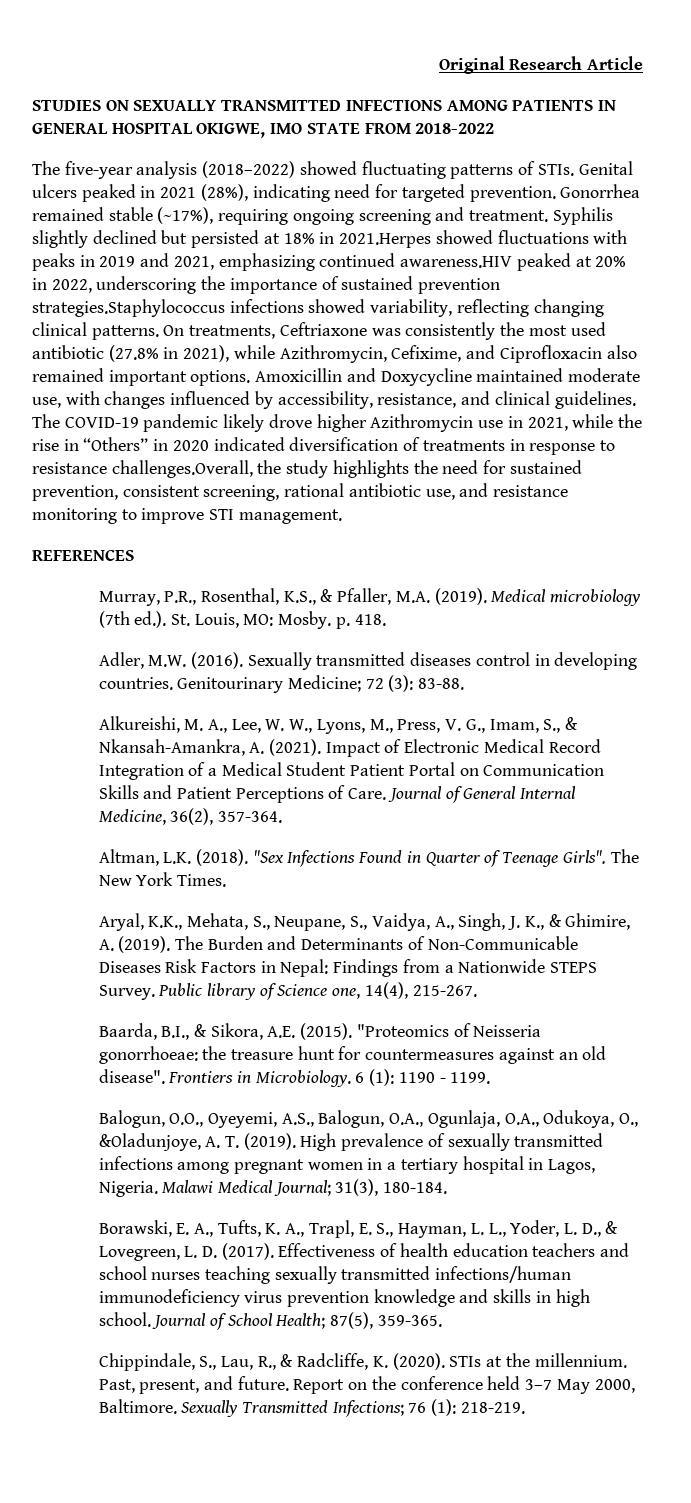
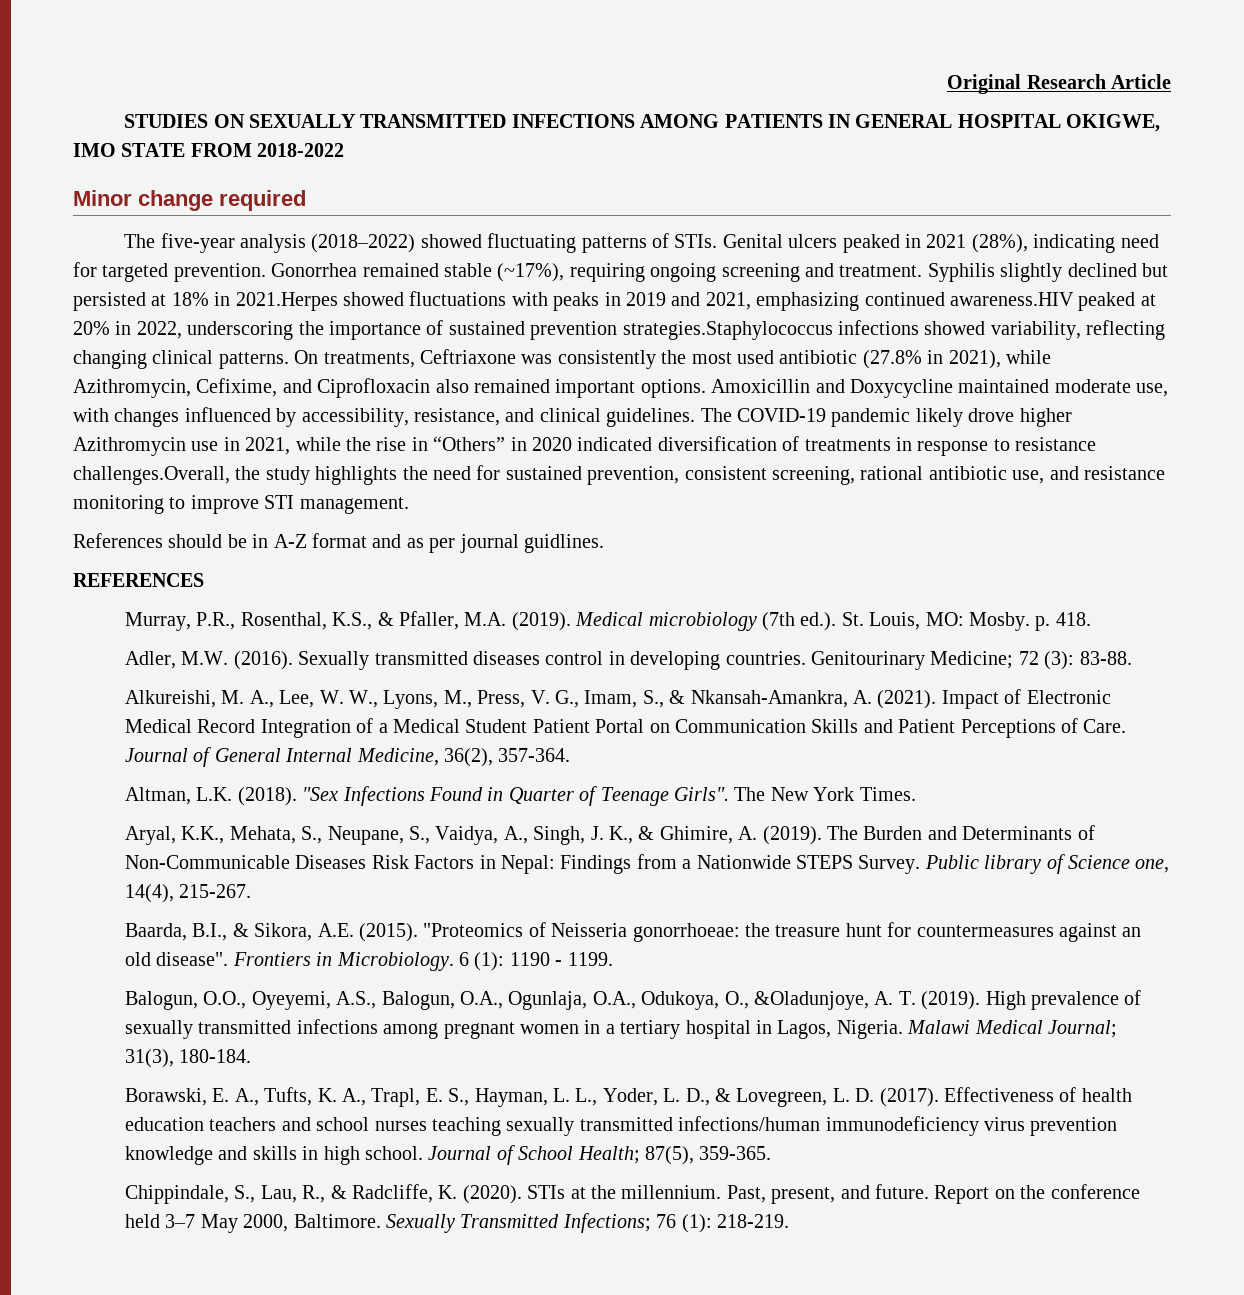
(495, 128) none -> [73,190,306,211] // Minor change required
(342, 516) none -> [73,533,604,553] // References should be in A-Z format and as per journal guidlines.

